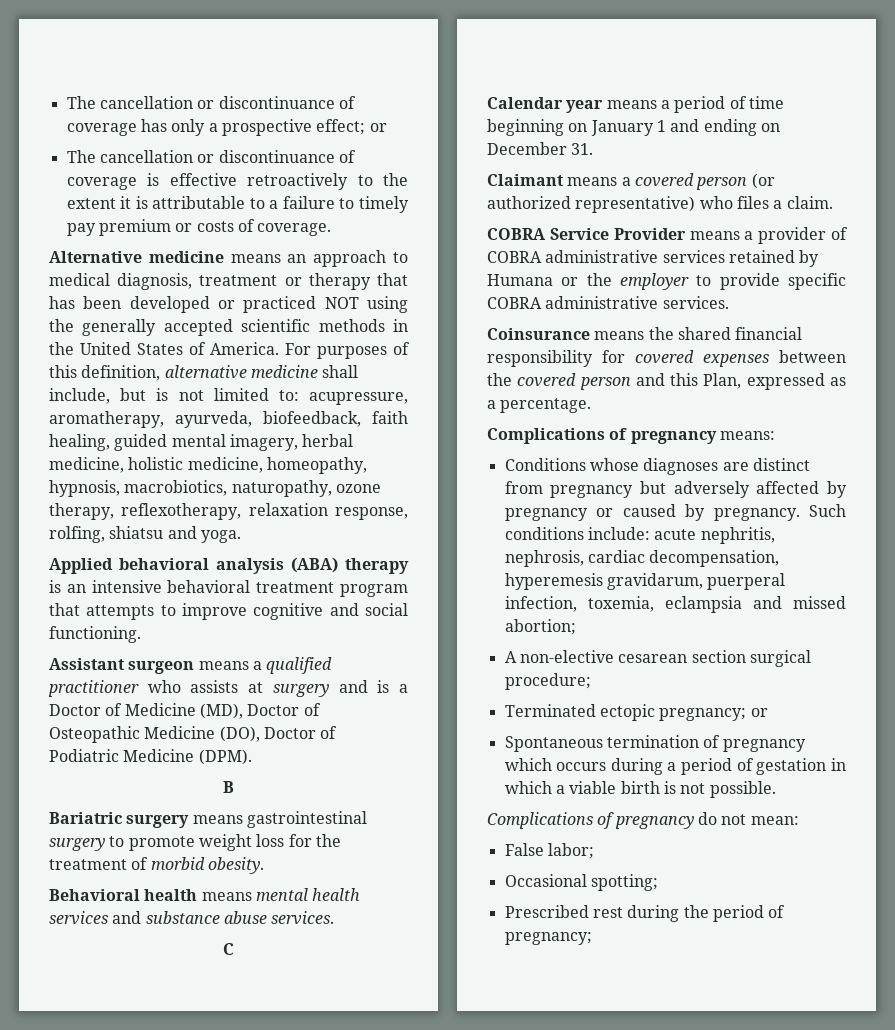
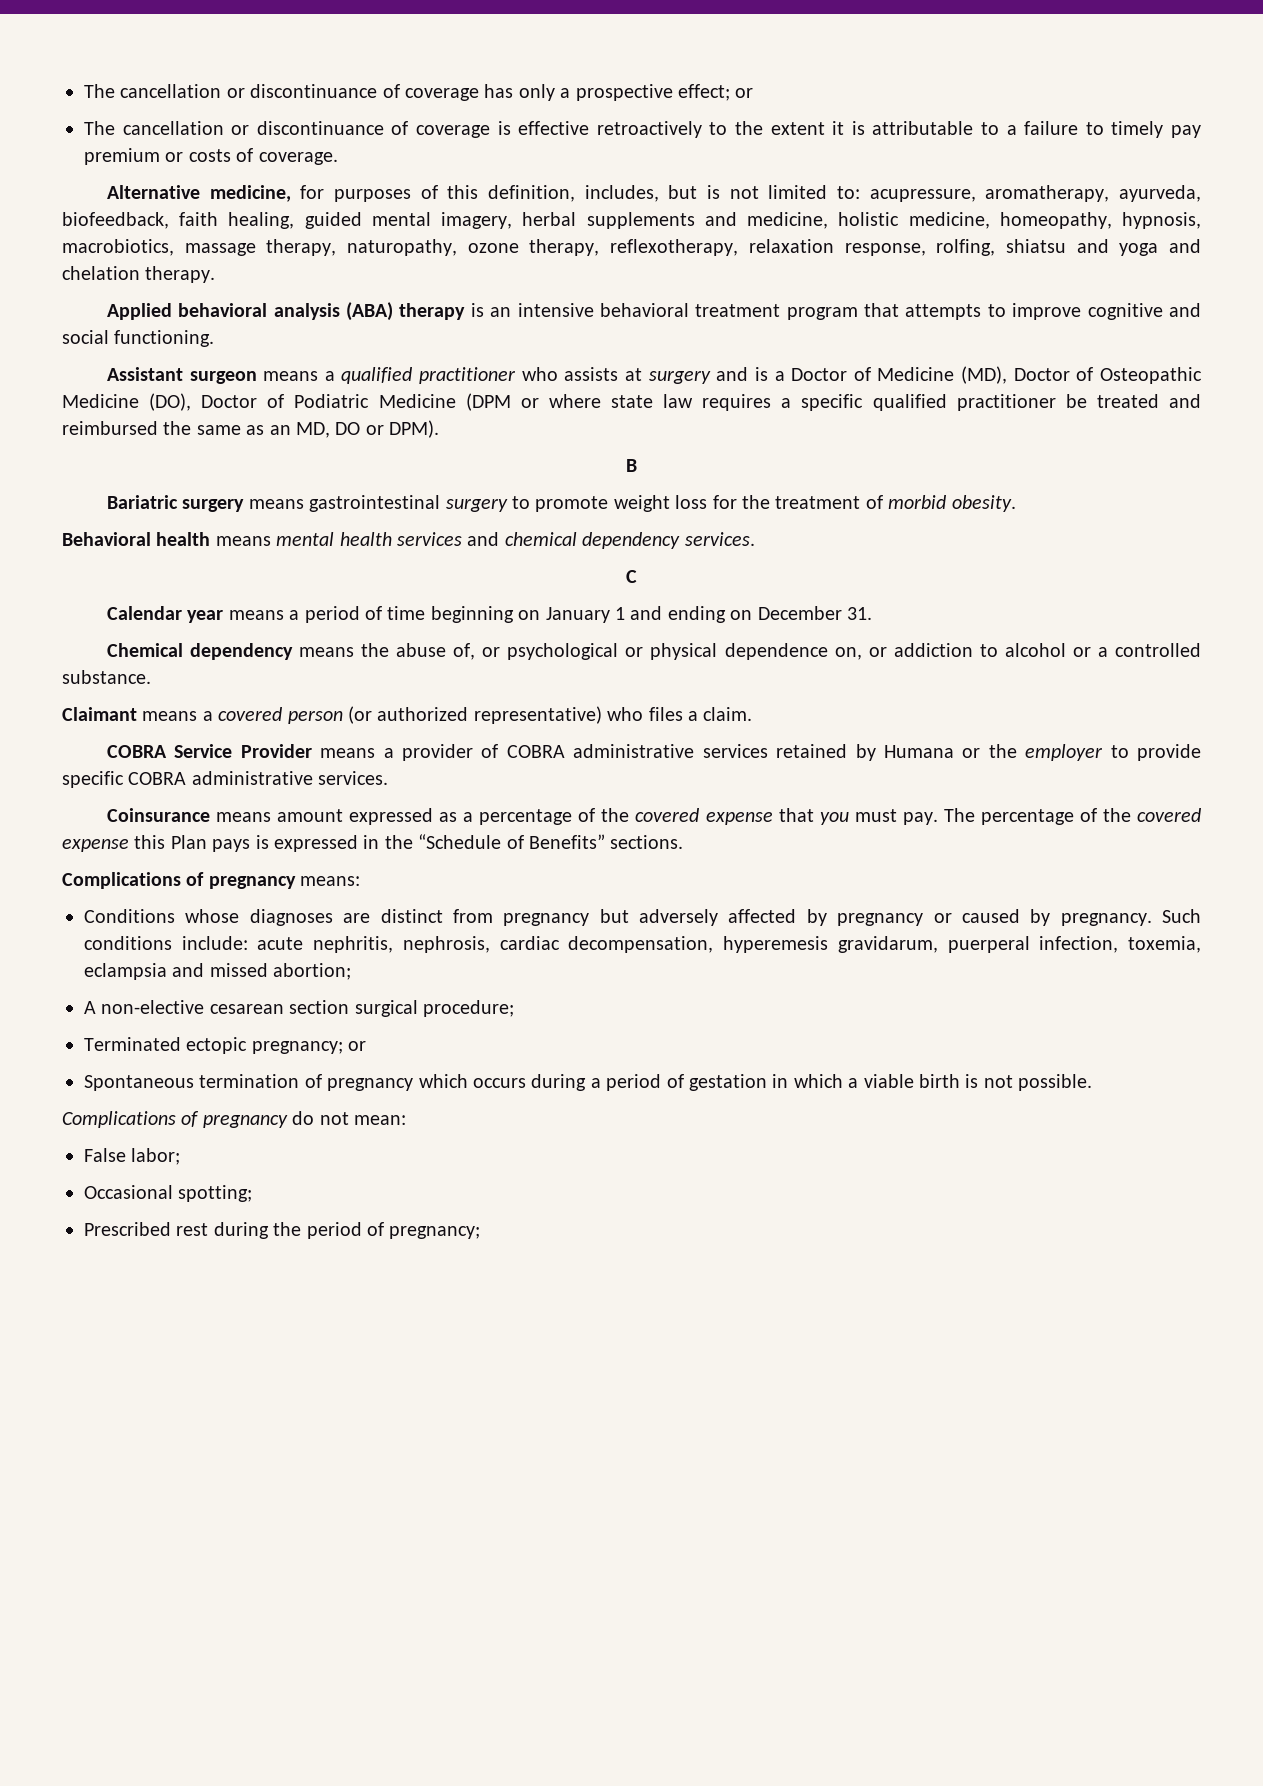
[148,250,409,267] [49,273,408,290] [49,296,408,313] [49,319,409,336] [49,342,410,359] [49,365,359,381] [49,388,110,404] medicine means an approach to medical diagnosis, treatment or therapy that has been developed or practiced NOT using the generally accepted scientific methods in the United States of America. For purposes of this definition, alternative medicine shall include, -> [209,185,659,202] medicine, for purposes of this definition, includes,
(354, 440) none -> [586,212,737,229] supplements and
(228, 488) none -> [184,239,337,256] massage therapy,
[200,530,241,543] yoga. -> [1119,239,1201,256] [62,266,216,283] yoga and chelation therapy.
[198,749,252,765] (DPM). -> [465,393,1201,411] [62,420,440,438] (DPM or where state law requires a specific qualified practitioner be treated and reimbursed the same as an MD, DO or DPM).
[145,911,267,924] substance abuse -> [504,532,681,549] chemical dependency
(594, 149) none -> [106,643,1202,660] [62,670,151,684] // Chemical dependency means the abuse of, or psychological or physical dependence on, or addiction to alcohol or a controlled substance.
[648,327,803,340] [487,350,846,367] [487,373,846,390] [487,398,592,413] the shared financial responsibility for covered expenses between the covered person and this Plan, expressed as a percentage. -> [277,808,1202,825] [62,834,684,852] amount expressed as a percentage of the covered expense that you must pay. The percentage of the covered expense this Plan pays is expressed in the “Schedule of Benefits” sections.

